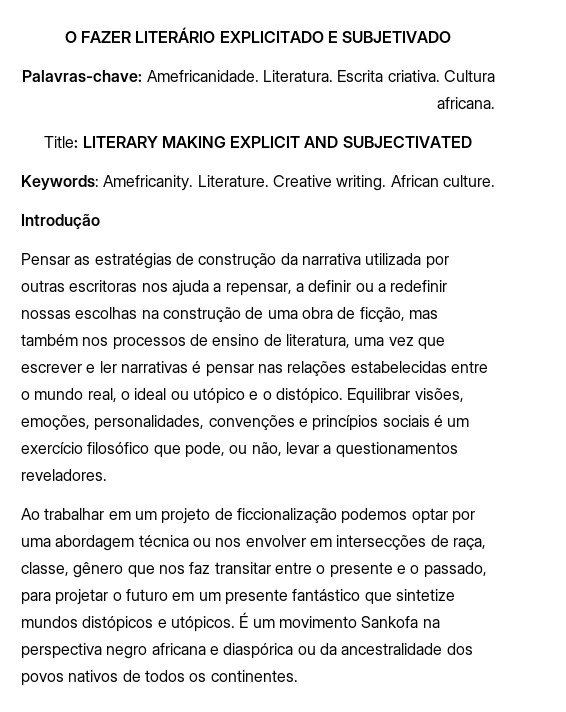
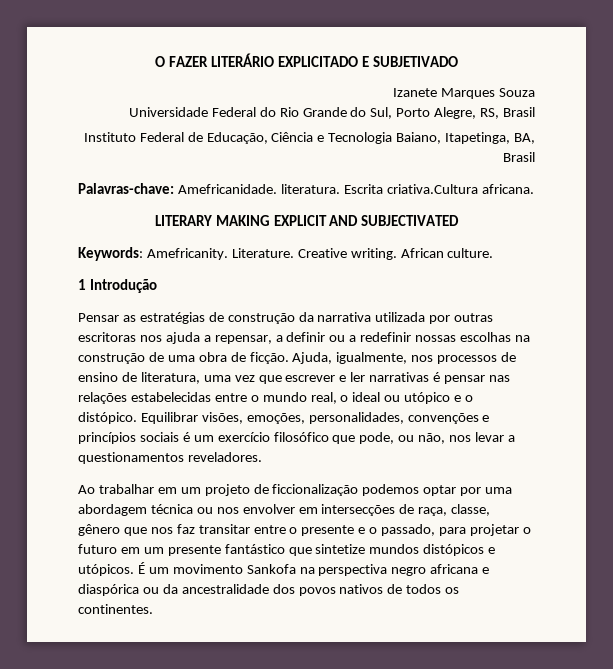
[22,70,495,82] Palavras-chave: Amefricanidade. Literatura. Escrita criativa. Cultura -> [393,88,535,99] [128,107,536,119] [83,132,535,144] [503,152,535,162] [78,183,478,194] Izanete Marques Souza // Universidade Federal do Rio Grande do Sul, Porto Alegre, RS, Brasil // Instituto Federal de Educação, Ciência e Tecnologia Baiano, Itapetinga, BA, Brasil // Palavras-chave: Amefricanidade. literatura. Escrita criativa.Cultura
[44,136,79,148] Title: -> (534, 189) none
(495, 181) none -> [78,279,86,290] 1
[359,307,438,322] [21,334,78,346] ficção, mas também -> [249,352,408,364] ficção. Ajuda, igualmente,
(282, 449) none -> [449,435,472,442] nos

